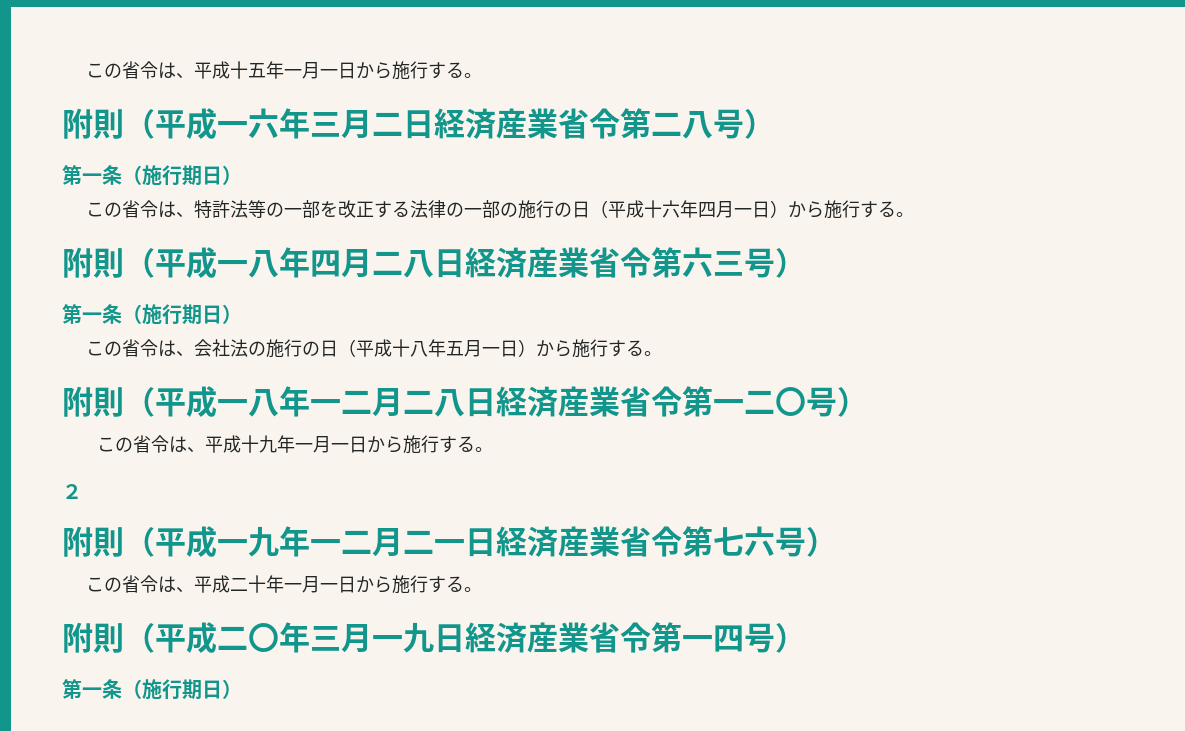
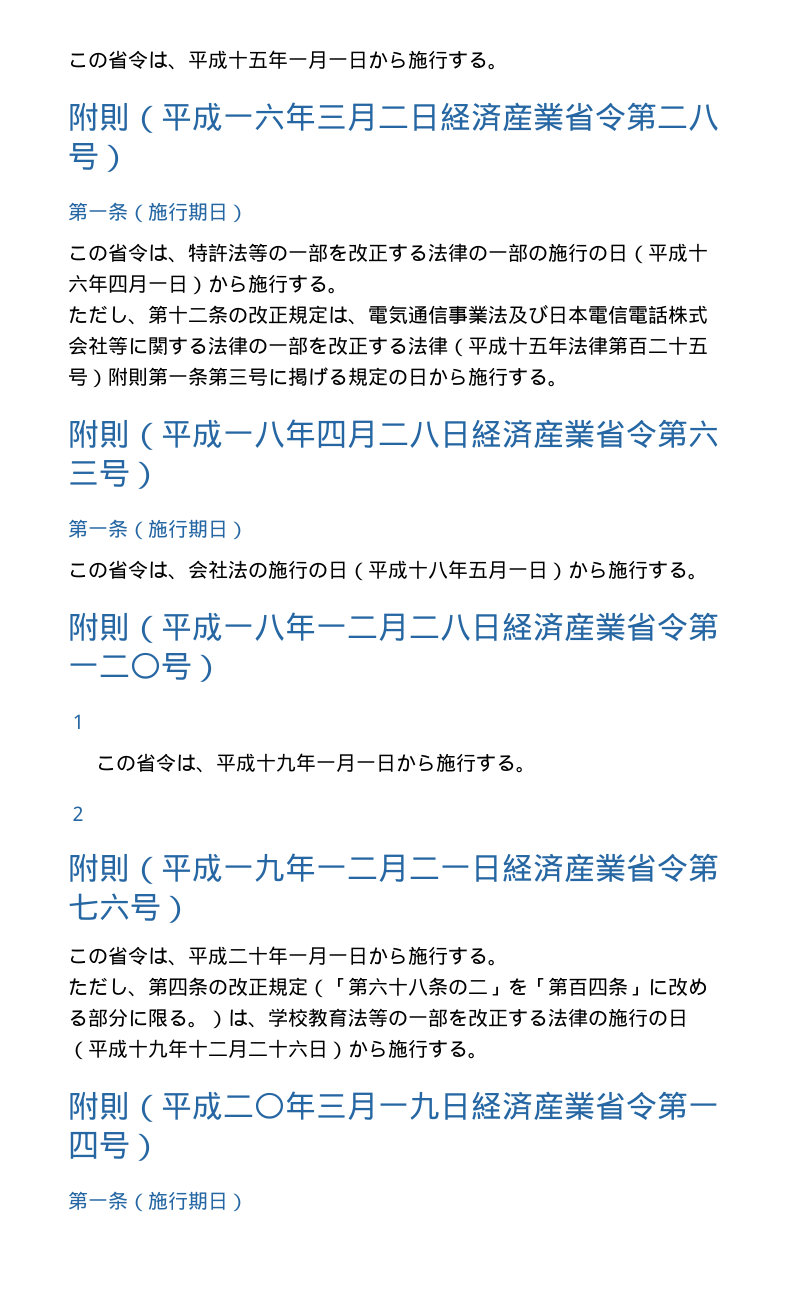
(914, 214) none -> [68,304,708,325] [68,336,708,357] [68,367,568,388] // ただし、第十二条の改正規定は、電気通信事業法及び日本電信電話株式会社等に関する法律の一部を改正する法律（平成十五年法律第百二十五号）附則第一条第三号に掲げる規定の日から施行する。
(868, 402) none -> [68,714,88,729] // １
(482, 589) none -> [68,977,708,998] [68,1008,688,1029] [68,1039,488,1060] // ただし、第四条の改正規定（「第六十八条の二」を「第百四条」に改める部分に限る。）は、学校教育法等の一部を改正する法律の施行の日（平成十九年十二月二十六日）から施行する。

